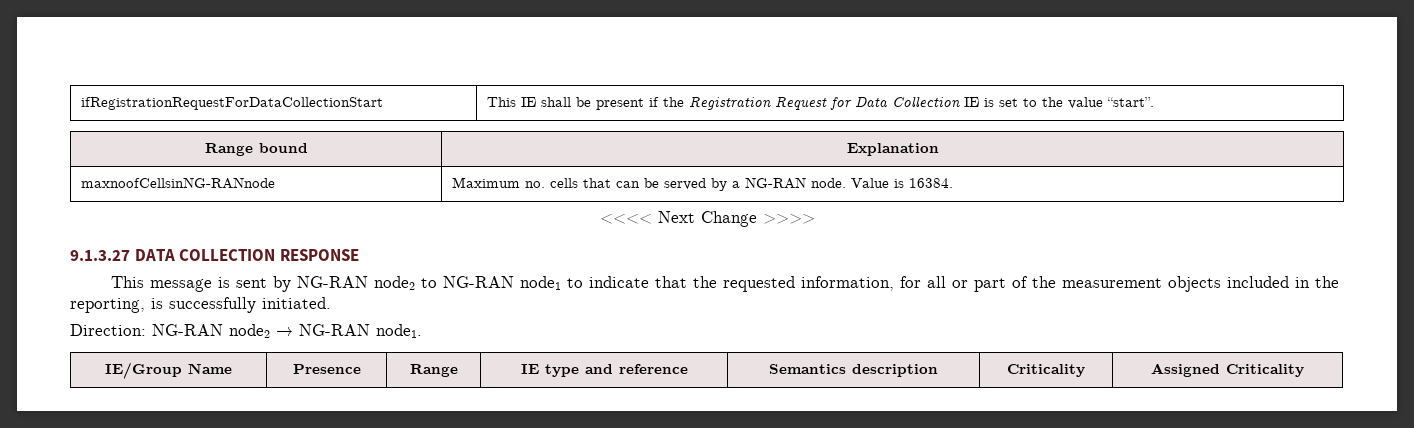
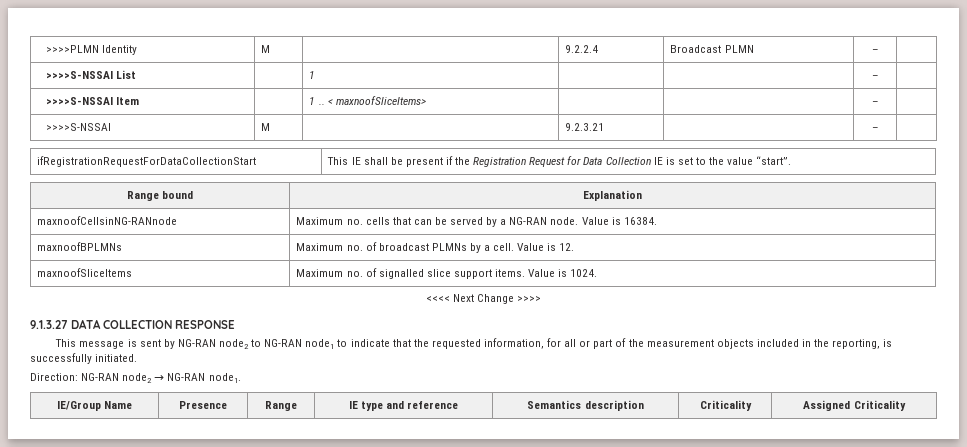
(81, 103) none -> [45,45,137,55] [261,45,271,53] [565,45,599,53] [670,45,754,53] [871,49,879,53] [45,70,136,79] [309,71,316,79] [871,75,879,79] [45,97,139,105] [309,96,426,105] [871,101,879,105] [45,123,111,131] [261,123,271,131] [565,123,605,131] [871,127,879,131] >>>>PLMN Identity | M | | 9.2.2.4 | Broadcast PLMN | – | // >>>>S-NSSAI List | | 1 | | | – | // >>>>S-NSSAI Item | | 1 .. < maxnoofSliceItems> | | | – | // >>>>S-NSSAI | M | | 9.2.3.21 | | – | //
(954, 183) none -> [37,242,123,251] [296,242,575,253] [37,268,133,277] [296,268,598,279] // maxnoofBPLMNs | Maximum no. of broadcast PLMNs by a cell. Value is 12. // maxnoofSliceItems | Maximum no. of signalled slice support items. Value is 1024.

